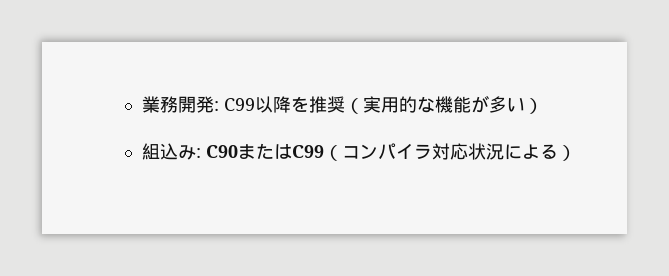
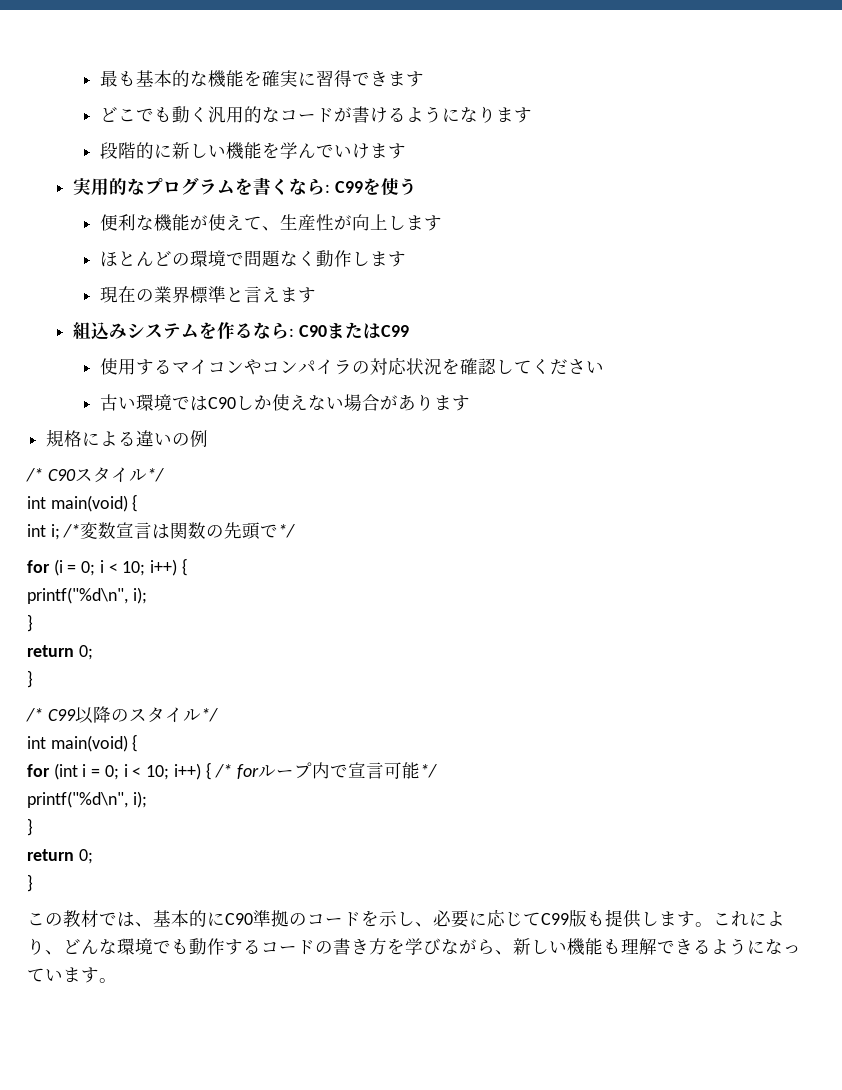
[141,95,543,114] [141,143,196,160] 業務開発: C99以降を推奨（実用的な機能が多い） // 組込み -> [99,70,424,87] [99,106,532,123] [99,142,406,159] [72,177,417,196] [99,214,442,231] [99,250,406,267] [99,286,316,303] [72,322,289,340] 最も基本的な機能を確実に習得できます // どこでも動く汎用的なコードが書けるようになります // 段階的に新しい機能を学んでいけます // 実用的なプログラムを書くなら: C99を使う // 便利な機能が使えて、生産性が向上します // ほとんどの環境で問題なく動作します // 現在の業界標準と言えます // 組込みシステムを作るなら
[323,145,342,161] （ -> [99,358,262,375] // 使用するマイコンや
(432, 151) none -> [351,361,370,374] の
[503,144,576,161] による） -> [441,358,604,375] [99,394,470,411] [46,429,209,447] [26,467,164,483] [27,494,139,512] [27,522,296,540] [27,558,188,576] [27,587,147,604] [27,614,33,632] [27,645,93,660] [27,670,33,688] [26,706,218,724] [27,734,139,752] [27,762,437,780] [27,791,147,808] [27,818,33,836] [27,849,93,864] [27,874,33,892] [27,909,785,928] [27,938,801,955] [27,967,117,983] を確認してください // 古い環境ではC90しか使えない場合があります // 規格による違いの例 // /* C90スタイル*/ // int main(void) { // int i; /*変数宣言は関数の先頭で*/ // for (i = 0; i < 10; i++) { // printf("%d\n", i); // } // return 0; // } // /* C99以降のスタイル*/ // int main(void) { // for (int i = 0; i < 10; i++) { /* forループ内で宣言可能*/ // printf("%d\n", i); // } // return 0; // } // この教材では、基本的にC90準拠のコードを示し、必要に応じてC99版も提供します。これにより、どんな環境でも動作するコードの書き方を学びながら、新しい機能も理解できるようになっています。

